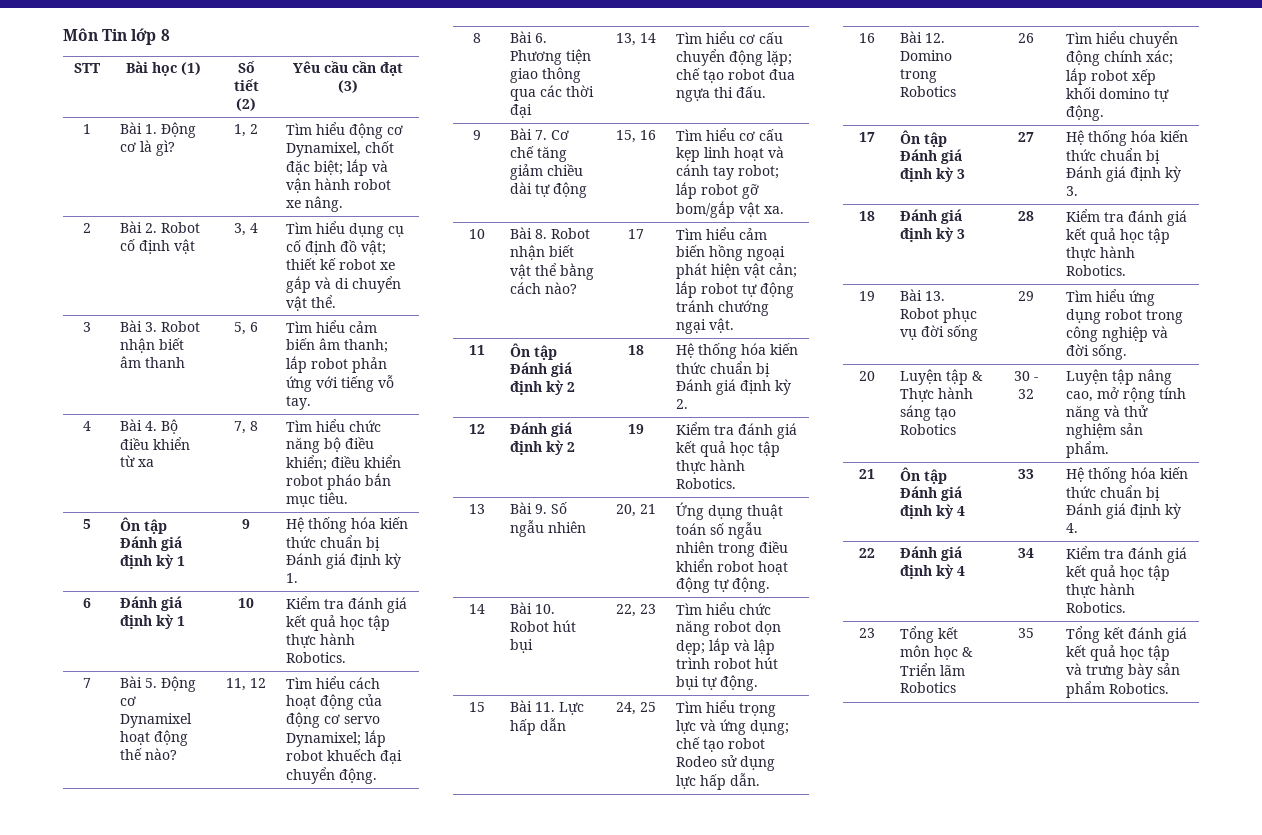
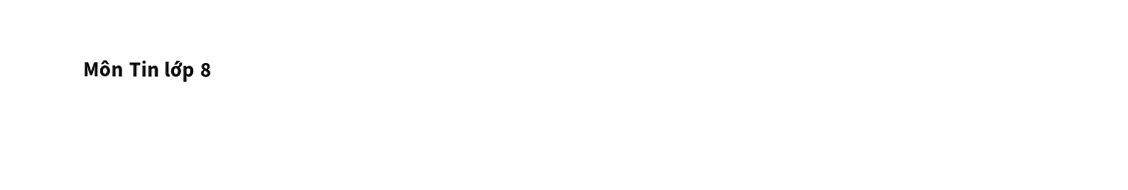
[74,63,100,73] [125,61,201,76] [237,61,255,73] [233,79,259,91] [236,98,256,111] [292,61,403,76] [337,80,358,93] [83,124,91,134] [120,122,197,138] [120,140,176,156] [234,124,258,137] [286,122,404,139] [286,141,395,157] [286,159,389,176] [286,178,392,193] [286,196,344,212] [83,223,91,233] [120,221,201,233] [120,239,196,254] [234,223,258,236] [286,221,405,238] [286,240,387,255] [286,258,396,270] [286,276,402,293] [286,295,337,311] [83,322,91,332] [120,320,201,332] [120,338,185,353] [120,356,186,368] [234,322,258,335] [286,320,378,333] [286,338,389,353] [286,356,388,373] [286,375,395,392] [286,396,312,410] [83,421,91,431] [120,419,179,434] [120,437,191,450] [120,455,155,467] [234,421,258,434] [286,419,382,432] [286,437,375,453] [286,455,402,471] [286,473,392,490] [286,492,349,507] [83,519,91,529] [120,517,168,534] [120,536,183,551] [120,554,186,569] [242,519,250,529] [286,517,409,533] [286,535,381,551] [286,553,402,569] [286,573,299,583] [83,598,91,608] [120,596,183,611] [120,614,186,629] [238,598,254,608] [286,596,408,613] [286,615,391,631] [286,633,356,648] [286,652,347,663] [83,678,91,688] [120,676,197,692] [120,696,137,706] [120,713,193,728] [120,730,189,746] [120,748,178,760] [226,678,266,691] [286,676,381,689] [286,694,383,710] [286,712,381,728] [286,730,387,747] [286,749,403,764] [286,767,378,784] [473,33,481,43] [510,31,548,43] [510,49,592,65] [510,67,582,83] [510,85,595,101] [510,104,533,118] [616,33,656,46] [676,31,784,44] [676,49,793,66] [676,68,796,83] [676,86,767,102] [473,130,481,140] [510,128,570,140] [510,146,568,162] [510,164,584,180] [510,182,588,198] [616,130,656,143] [676,128,784,141] [676,146,785,162] [676,164,780,180] [676,182,760,199] [676,201,785,218] [469,229,485,239] [510,227,591,239] [510,245,575,260] [510,263,595,280] [510,282,578,294] [628,229,644,239] [676,227,768,240] [676,245,786,261] [676,263,798,279] [676,281,795,298] [676,300,770,316] [676,318,735,334] [469,345,485,355] [510,343,558,360] [510,362,573,377] [510,380,576,395] [628,345,644,355] [676,343,799,359] [676,361,771,377] [676,379,792,395] [676,399,689,409] [469,424,485,434] [510,422,573,437] [510,440,576,455] [628,424,644,434] [676,422,798,439] [676,441,781,457] [676,459,746,474] [676,478,737,489] [469,504,485,514] [510,502,568,514] [510,520,587,537] [616,504,656,517] [676,502,784,520] [676,522,763,539] [676,541,789,557] [676,559,789,575] [676,577,771,593] [469,604,485,614] [510,602,556,614] [510,620,577,632] [510,639,534,653] [616,604,656,617] [676,602,772,615] [676,620,782,636] [676,638,776,655] [676,657,779,669] [676,675,759,691] [469,702,485,712] [510,700,585,715] [510,718,567,735] [616,702,656,715] [676,700,777,717] [676,719,790,735] [676,737,766,752] [676,755,776,771] [676,773,761,790] [859,33,875,43] [900,31,946,43] [900,50,953,61] [900,69,938,83] [900,86,957,97] [1018,33,1034,43] [1066,31,1179,48] [1066,50,1174,66] [1066,68,1157,85] [1066,87,1170,102] [1066,105,1105,121] [859,132,875,142] [900,130,948,147] [900,149,963,164] [900,167,966,182] [1018,132,1034,142] [1066,130,1189,146] [1066,148,1161,164] [1066,166,1182,182] [1066,186,1079,196] [859,211,875,221] [900,209,963,224] [900,227,966,242] [1018,211,1034,221] [1066,209,1188,226] [1066,228,1171,244] [1066,246,1136,261] [1066,265,1127,276] [859,291,875,301] [900,289,946,301] [900,308,978,323] [900,325,979,341] [1018,291,1034,301] [1066,289,1156,306] [1066,309,1184,324] [1066,326,1169,342] [1066,344,1128,360] [859,371,875,381] [900,369,984,385] [900,387,974,402] [900,405,957,421] [900,424,957,435] [1014,371,1038,381] [1018,389,1034,399] [1066,369,1173,385] [1066,387,1187,403] [1066,405,1149,421] [1066,423,1144,439] [1066,441,1110,458] [859,469,875,479] [900,467,948,484] [900,486,963,501] [900,504,966,519] [1018,469,1034,479] [1066,467,1189,483] [1066,485,1161,501] [1066,503,1182,519] [1066,523,1079,533] [859,548,875,558] [900,546,963,561] [900,564,966,579] [1018,548,1034,558] [1066,546,1188,563] [1066,565,1171,581] [1066,583,1136,598] [1066,602,1127,613] [859,628,875,638] [900,626,959,643] [900,645,974,660] [900,663,966,676] [900,682,957,693] [1018,628,1034,638] [1066,626,1188,643] [1066,645,1171,661] [1066,663,1181,679] [1066,681,1170,698] // STT | Bài học (1) | Số tiết (2) | Yêu cầu cần đạt (3) // 1 | Bài 1. Động cơ là gì? | 1, 2 | Tìm hiểu động cơ Dynamixel, chốt đặc biệt; lắp và vận hành robot xe nâng. // 2 | Bài 2. Robot cố định vật | 3, 4 | Tìm hiểu dụng cụ cố định đồ vật; thiết kế robot xe gắp và di chuyển vật thể. // 3 | Bài 3. Robot nhận biết âm thanh | 5, 6 | Tìm hiểu cảm biến âm thanh; lắp robot phản ứng với tiếng vỗ tay. // 4 | Bài 4. Bộ điều khiển từ xa | 7, 8 | Tìm hiểu chức năng bộ điều khiển; điều khiển robot pháo bắn mục tiêu. // 5 | Ôn tập Đánh giá định kỳ 1 | 9 | Hệ thống hóa kiến thức chuẩn bị Đánh giá định kỳ 1. // 6 | Đánh giá định kỳ 1 | 10 | Kiểm tra đánh giá kết quả học tập thực hành Robotics. // 7 | Bài 5. Động cơ Dynamixel hoạt động thế nào? | 11, 12 | Tìm hiểu cách hoạt động của động cơ servo Dynamixel; lắp robot khuếch đại chuyển động. // 8 | Bài 6. Phương tiện giao thông qua các thời đại | 13, 14 | Tìm hiểu cơ cấu chuyển động lặp; chế tạo robot đua ngựa thi đấu. // 9 | Bài 7. Cơ chế tăng giảm chiều dài tự động | 15, 16 | Tìm hiểu cơ cấu kẹp linh hoạt và cánh tay robot; lắp robot gỡ bom/gắp vật xa. // 10 | Bài 8. Robot nhận biết vật thể bằng cách nào? | 17 | Tìm hiểu cảm biến hồng ngoại phát hiện vật cản; lắp robot tự động tránh chướng ngại vật. // 11 | Ôn tập Đánh giá định kỳ 2 | 18 | Hệ thống hóa kiến thức chuẩn bị Đánh giá định kỳ 2. // 12 | Đánh giá định kỳ 2 | 19 | Kiểm tra đánh giá kết quả học tập thực hành Robotics. // 13 | Bài 9. Số ngẫu nhiên | 20, 21 | Ứng dụng thuật toán số ngẫu nhiên trong điều khiển robot hoạt động tự động. // 14 | Bài 10. Robot hút bụi | 22, 23 | Tìm hiểu chức năng robot dọn dẹp; lắp và lập trình robot hút bụi tự động. // 15 | Bài 11. Lực hấp dẫn | 24, 25 | Tìm hiểu trọng lực và ứng dụng; chế tạo robot Rodeo sử dụng lực hấp dẫn. // 16 | Bài 12. Domino trong Robotics | 26 | Tìm hiểu chuyển động chính xác; lắp robot xếp khối domino tự động. // 17 | Ôn tập Đánh giá định kỳ 3 | 27 | Hệ thống hóa kiến thức chuẩn bị Đánh giá định kỳ 3. // 18 | Đánh giá định kỳ 3 | 28 | Kiểm tra đánh giá kết quả học tập thực hành Robotics. // 19 | Bài 13. Robot phục vụ đời sống | 29 | Tìm hiểu ứng dụng robot trong công nghiệp và đời sống. // 20 | Luyện tập & Thực hành sáng tạo Robotics | 30 - 32 | Luyện tập nâng cao, mở rộng tính năng và thử nghiệm sản phẩm. // 21 | Ôn tập Đánh giá định kỳ 4 | 33 | Hệ thống hóa kiến thức chuẩn bị Đánh giá định kỳ 4. // 22 | Đánh giá định kỳ 4 | 34 | Kiểm tra đánh giá kết quả học tập thực hành Robotics. // 23 | Tổng kết môn học & Triển lãm Robotics | 35 | Tổng kết đánh giá kết quả học tập và trưng bày sản phẩm Robotics. -> (213, 69) none

